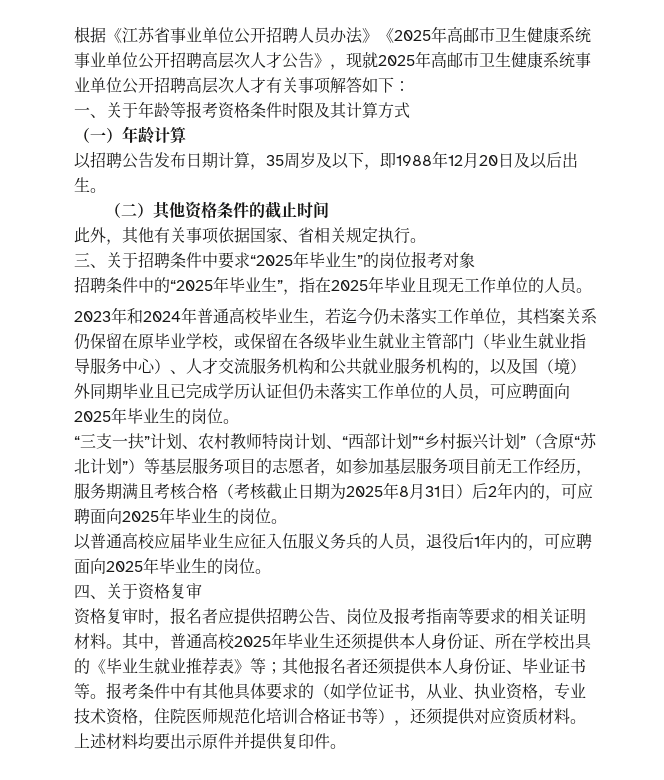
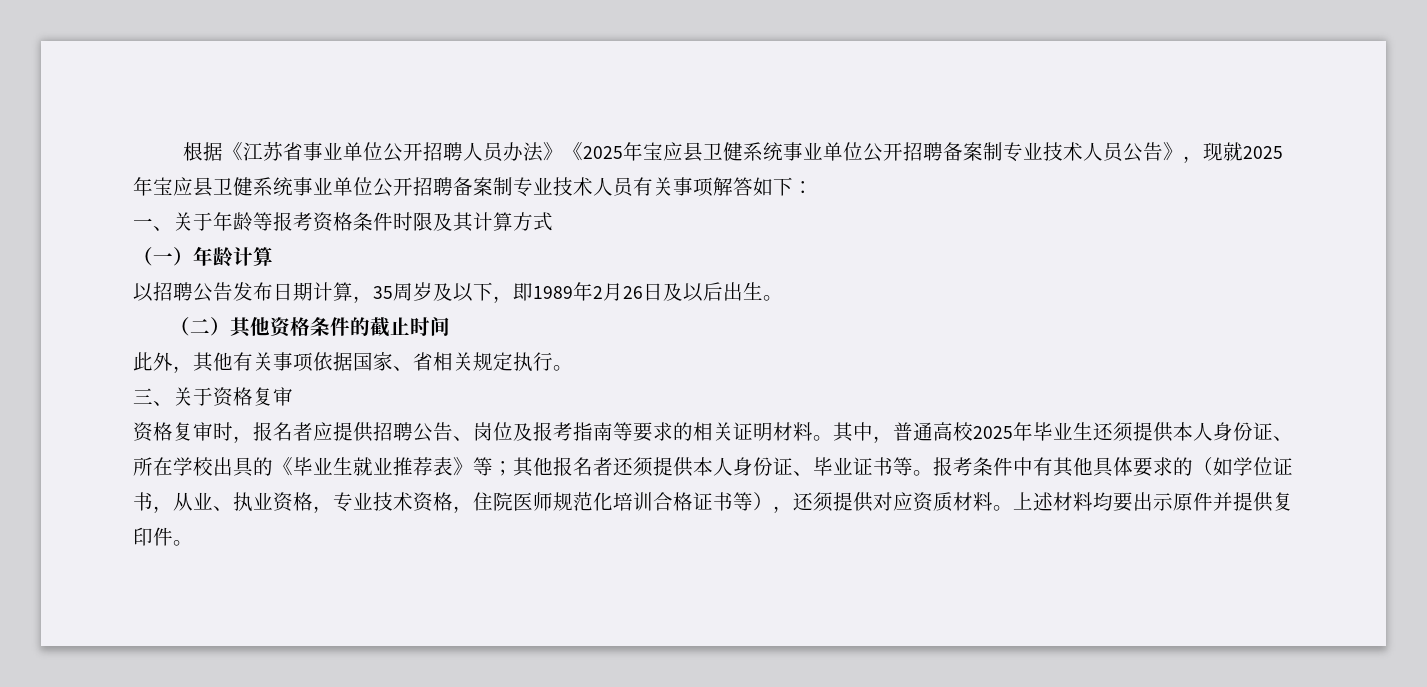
[447,26,591,43] [74,51,282,69] 高邮市卫生健康系统事业单位公开招聘高层次人才 -> [643,142,1125,162] 宝应县卫健系统事业单位公开招聘备案制专业技术人员
[431,51,591,68] [74,76,266,94] 高邮市卫生健康系统事业单位公开招聘高层次人才 -> [153,177,634,197] 宝应县卫健系统事业单位公开招聘备案制专业技术人员
[396,151,498,168] 1988年12月20 -> [533,282,643,301] 1989年2月26
[138,251,475,269] [74,276,592,295] [74,307,597,326] [74,333,586,351] [74,357,586,376] [74,382,570,401] [74,407,239,425] [74,432,597,450] [74,458,592,476] [74,482,593,501] [74,507,287,525] [74,532,592,551] [74,557,271,575] [74,583,138,599] 招聘条件中要求“2025年毕业生”的岗位报考对象 // 招聘条件中的“2025年毕业生”，指在2025年毕业且现无工作单位的人员。 // 2023年和2024年普通高校毕业生，若迄今仍未落实工作单位，其档案关系仍保留在原毕业学校，或保留在各级毕业生就业主管部门（毕业生就业指导服务中心）、人才交流服务机构和公共就业服务机构的，以及国（境）外同期毕业且已完成学历认证但仍未落实工作单位的人员，可应聘面向2025年毕业生的岗位。 // “三支一扶”计划、农村教师特岗计划、“西部计划”“乡村振兴计划”（含原“苏北计划”）等基层服务项目的志愿者，如参加基层服务项目前无工作经历，服务期满且考核合格（考核截止日期为2025年8月31日）后2年内的，可应聘面向2025年毕业生的岗位。 // 以普通高校应届毕业生应征入伍服义务兵的人员，退役后1年内的，可应聘面向2025年毕业生的岗位。 // 四、关于 -> (213, 396) none

